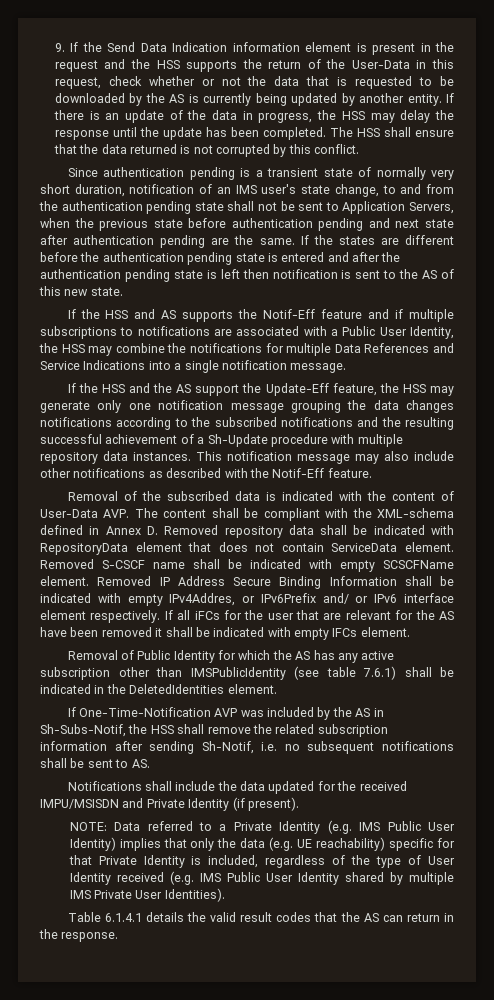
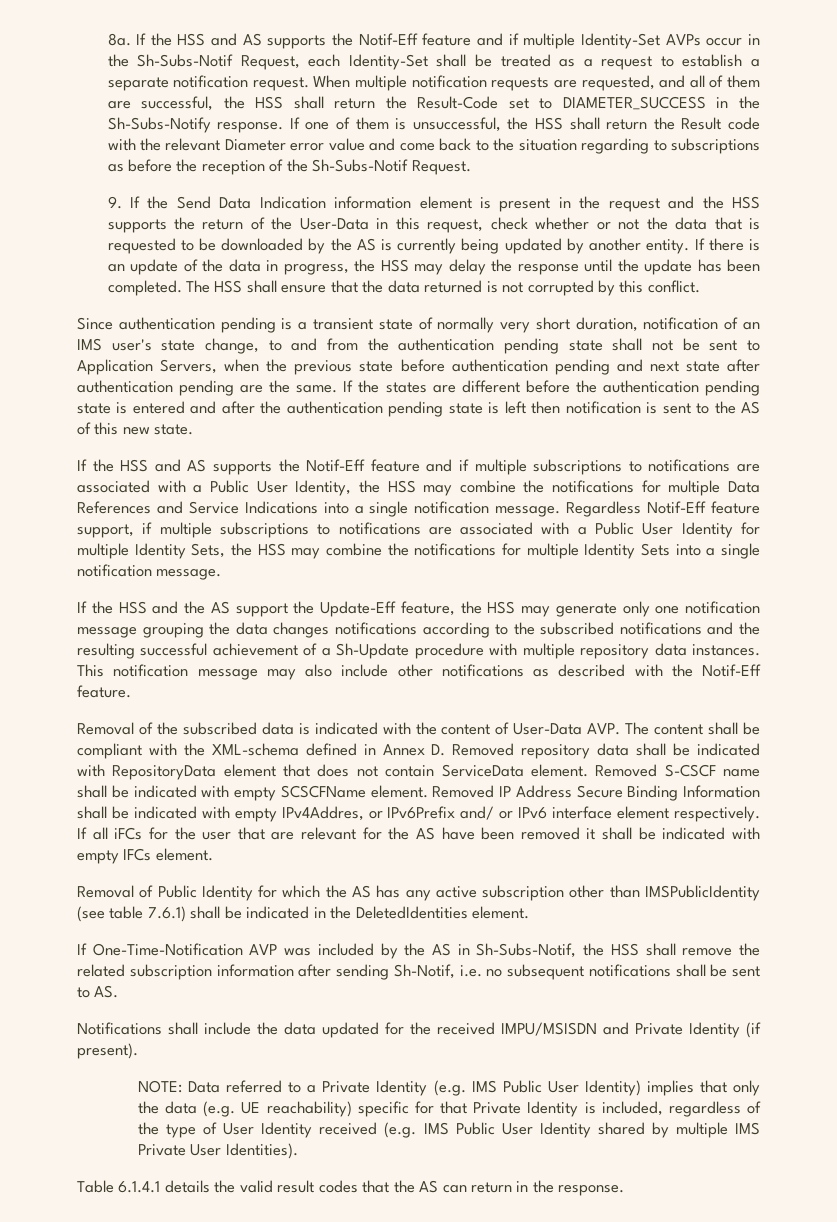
(54, 47) none -> [107,33,760,49] [107,54,760,70] [107,75,760,91] [107,96,760,111] [107,117,760,133] [107,138,760,154] [107,159,471,175] 8a. If the HSS and AS supports the Notif-Eff feature and if multiple Identity-Set AVPs occur in the Sh-Subs-Notif Request, each Identity-Set shall be treated as a request to establish a separate notification request. When multiple notification requests are requested, and all of them are successful, the HSS shall return the Result-Code set to DIAMETER_SUCCESS in the Sh-Subs-Notify response. If one of them is unsuccessful, the HSS shall return the Result code with the relevant Diameter error value and come back to the situation regarding to subscriptions as before the reception of the Sh-Subs-Notif Request. //
(347, 368) none -> [566,501,760,517] [77,522,760,538] [77,543,760,559] [77,564,222,580] Regardless Notif-Eff feature support, if multiple subscriptions to notifications are associated with a Public User Identity for multiple Identity Sets, the HSS may combine the notifications for multiple Identity Sets into a single notification message.

